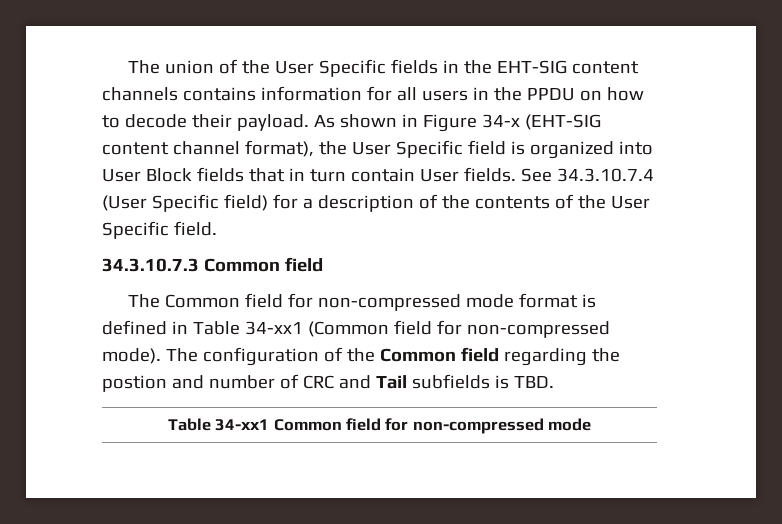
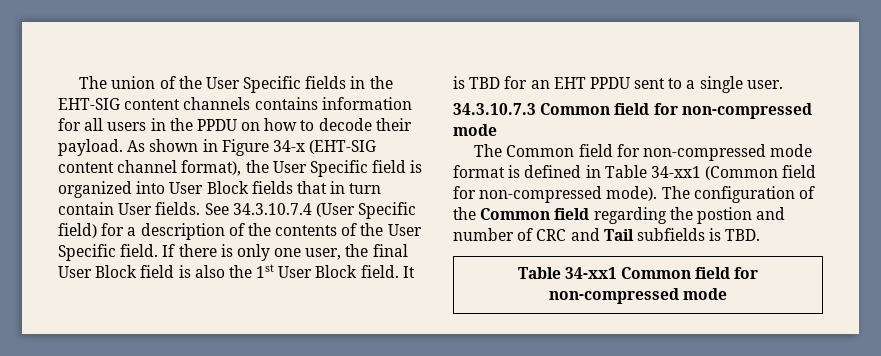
(217, 228) none -> [162,244,408,261] [58,264,415,278] [453,76,783,93] If there is only one user, the final User Block field is also the 1st User Block field. It is TBD for an EHT PPDU sent to a single user.
(323, 264) none -> [653,103,812,119] [453,124,497,136] for non-compressed mode

